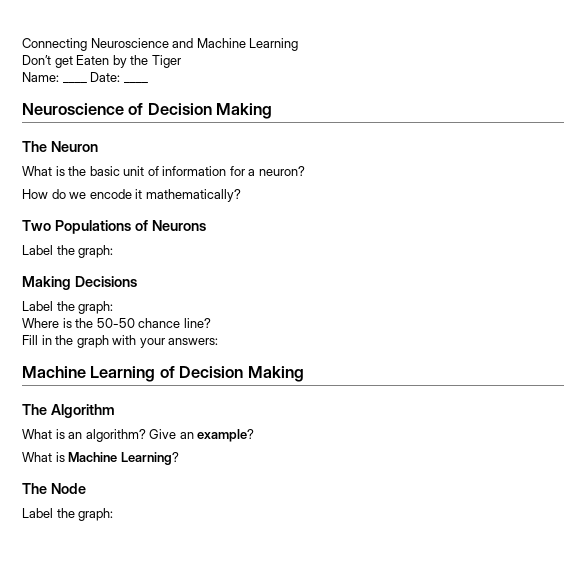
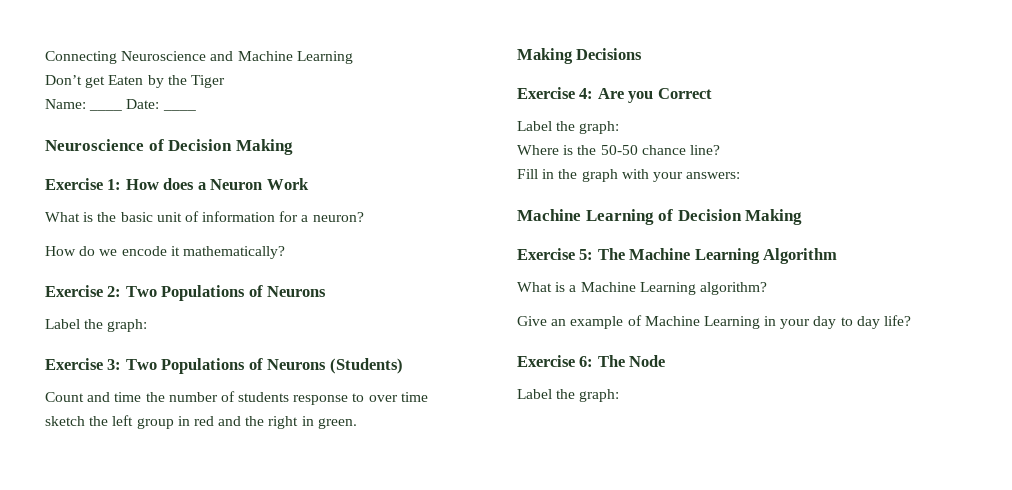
[22,141,47,152] The -> [45,178,206,190] Exercise 1: How does a
(98, 146) none -> [266,178,309,190] Work
(241, 195) none -> [45,285,122,297] Exercise 2:
[22,276,137,290] Making Decisions -> [45,358,403,374] [45,391,428,405] [45,415,357,429] [517,48,643,64] [517,87,712,103] Exercise 3: Two Populations of Neurons (Students) // Count and time the number of students response to over time sketch the left group in red and the right in green. // Making Decisions // Exercise 4: Are you Correct
[22,404,47,415] The -> [517,248,760,264] Exercise 5: The Machine Learning
[68,432,83,439] an -> [569,282,696,295] a Machine Learning
(146, 435) none -> (767, 288) //
[197,429,255,442] [22,452,179,465] example? // What is Machine Learning? // -> [570,315,912,329] [517,355,594,367] example of Machine Learning in your day to day life? // Exercise 6:

